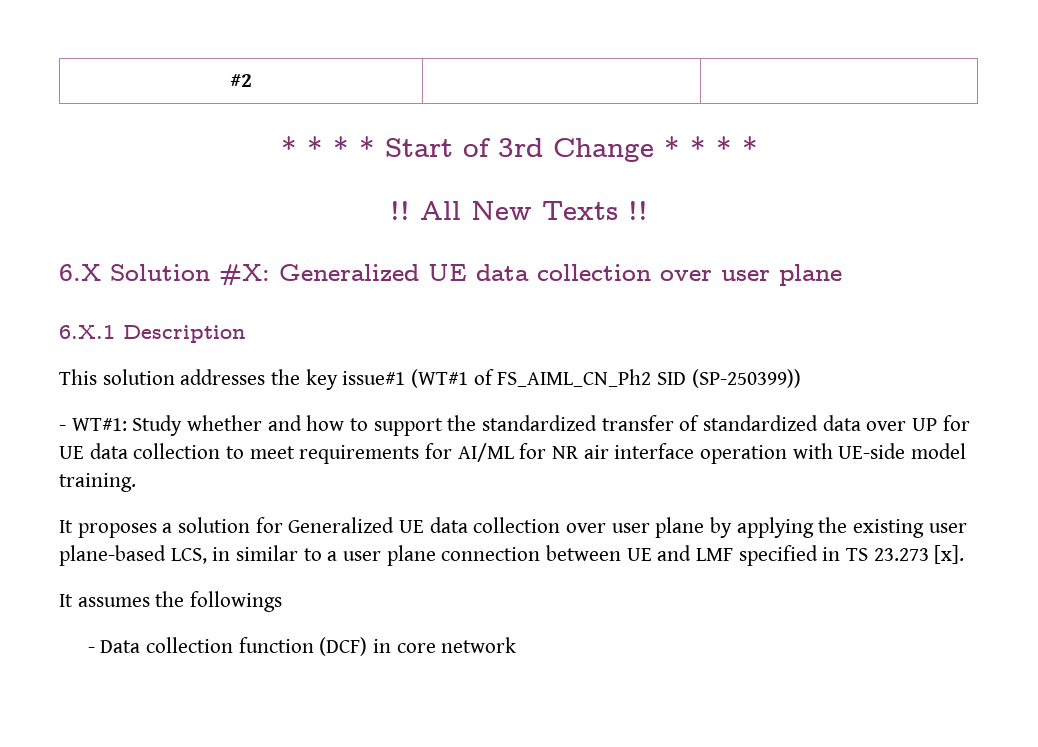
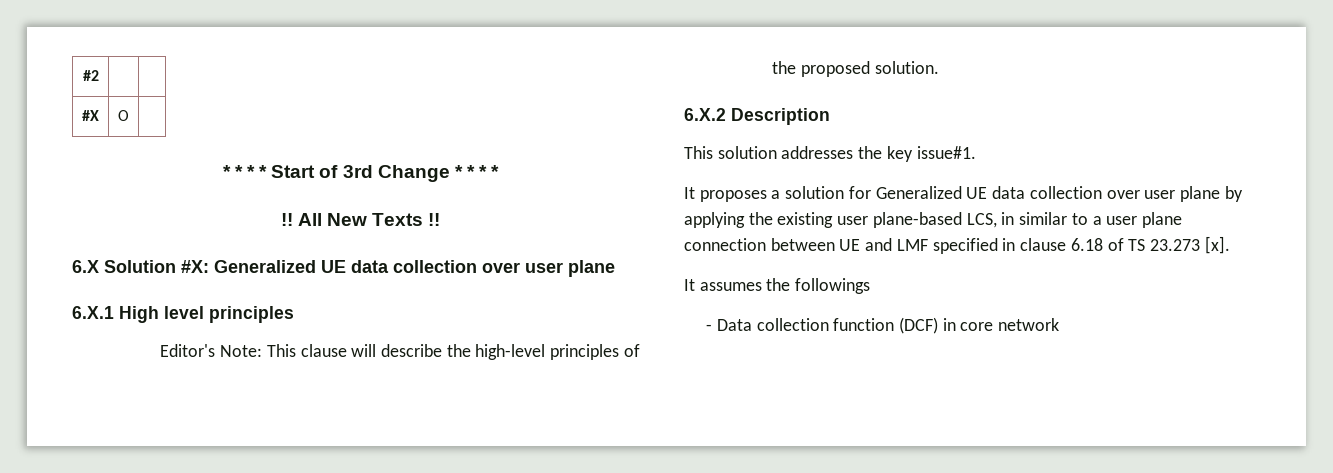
(252, 80) none -> [82,110,99,121] [118,110,129,121] // #X | O |
(115, 332) none -> [119,306,294,323] [160,344,640,360] [772,61,939,77] [684,108,726,121] High level principles // Editor's Note: This clause will describe the high-level principles of the proposed solution. // 6.X.2
[342,369,801,388] [59,415,970,436] [59,443,967,464] [59,473,136,492] issue#1 (WT#1 of FS_AIML_CN_Ph2 SID (SP-250399)) // - WT#1: Study whether and how to support the standardized transfer of standardized data over UP for UE data collection to meet requirements for AI/ML for NR air interface operation with UE-side model training. -> [916,146,976,159] issue#1.
(841, 554) none -> [1020,238,1124,251] clause 6.18 of

